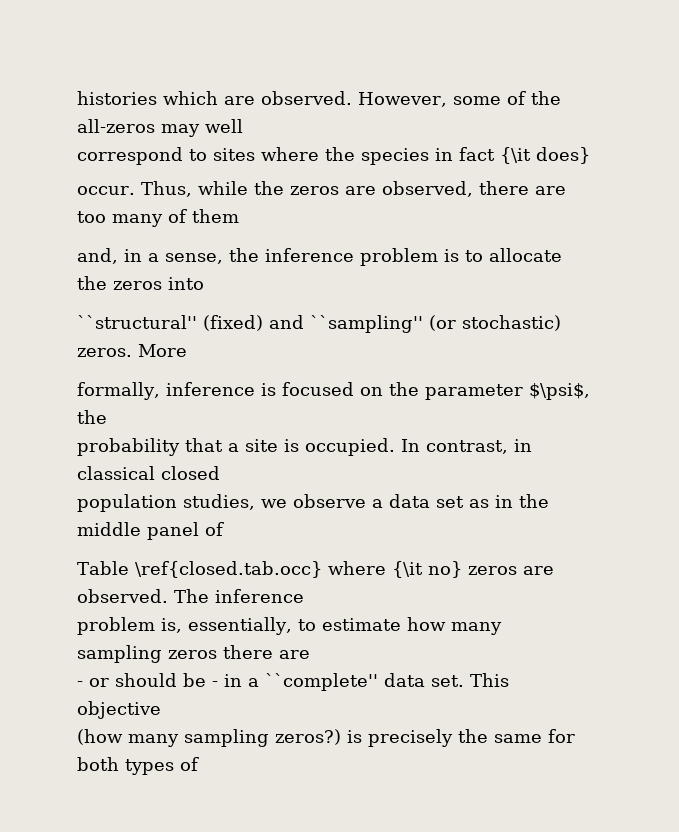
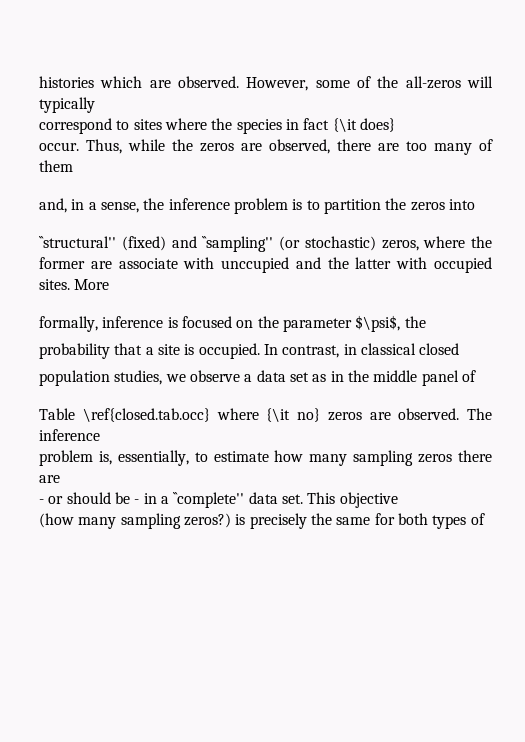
[161,119,243,137] may well -> [466,76,493,88] [39,97,95,113] will typically
[489,248,562,262] allocate -> [323,199,381,214] partition
[77,348,132,357] zeros. -> [381,236,492,251] [39,257,492,273] [39,279,70,290] zeros, where the former are associate with unccupied and the latter with occupied sites.

